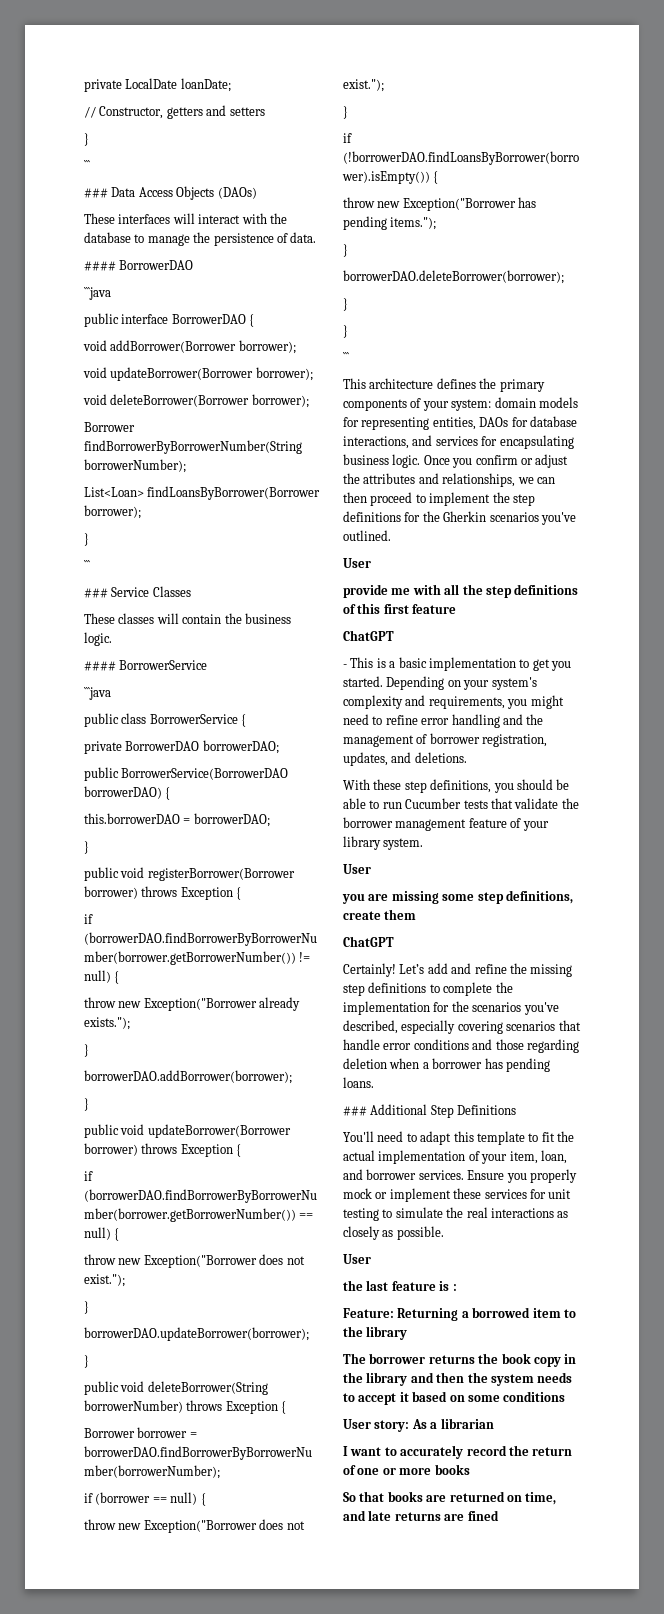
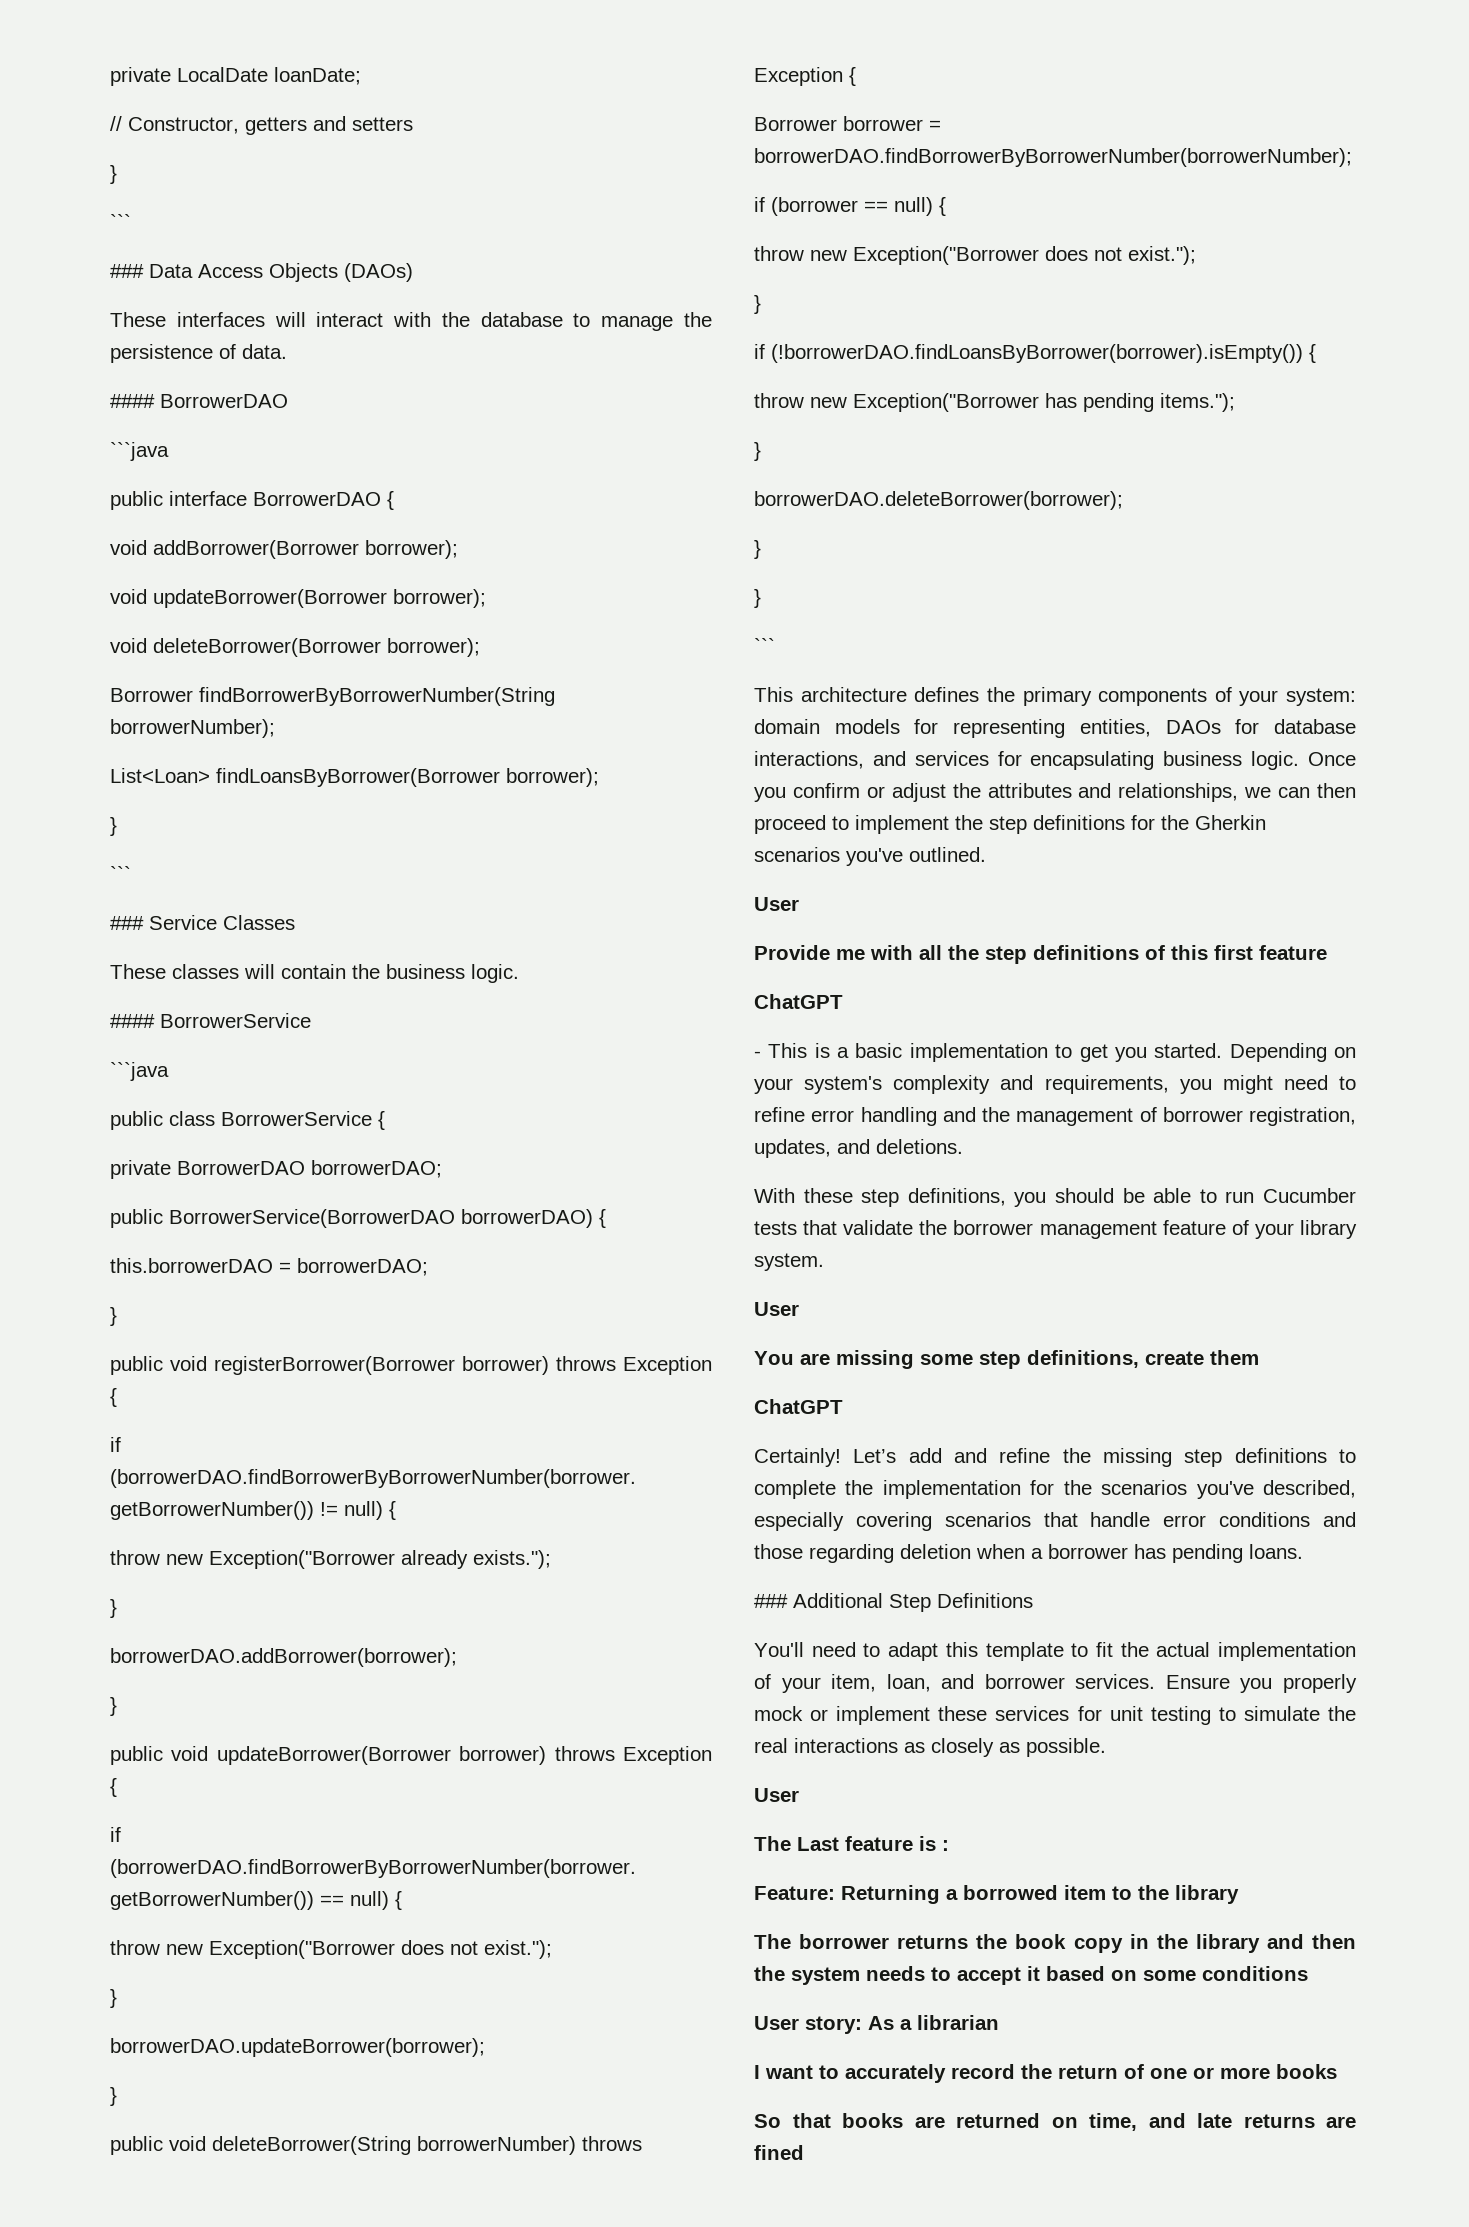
[343,584,388,598] provide -> [754,945,830,960] Provide
[342,893,365,904] you -> [754,1351,794,1365] You
[343,1280,389,1291] the last -> [754,1836,839,1851] The Last

